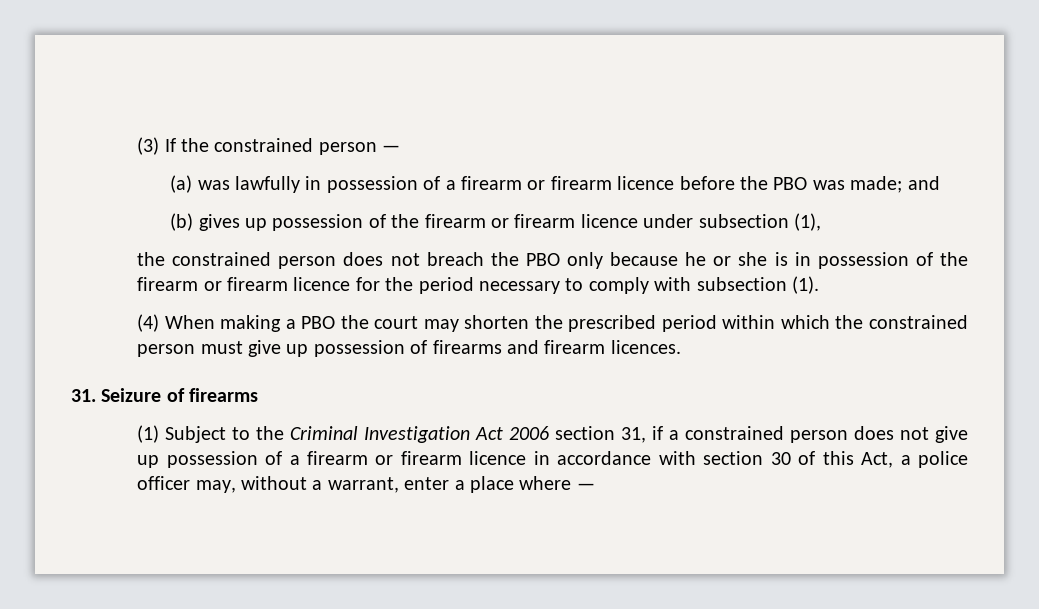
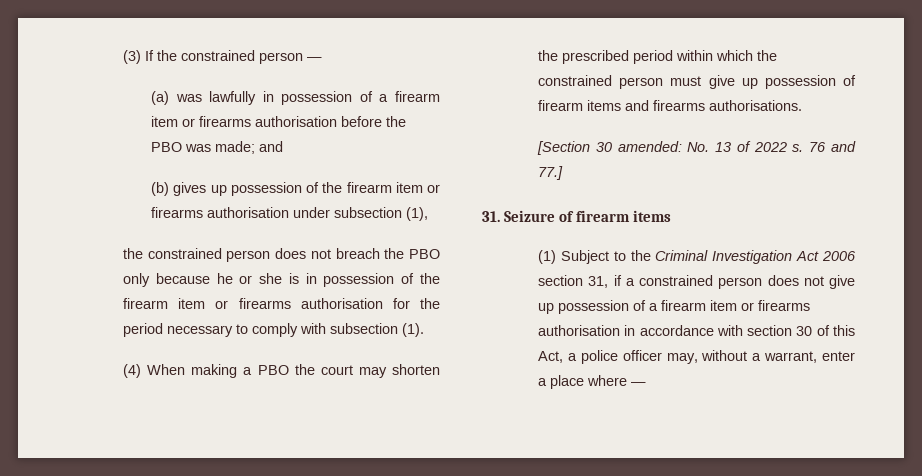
[527,176,675,190] or firearm licence -> [151,116,338,127] item or firearms authorisation
[490,214,638,228] or firearm licence -> [395,182,441,193] [151,207,290,218] item or firearms authorisation
[203,277,351,291] or firearm licence -> [178,298,383,309] item or firearms authorisation
[432,340,681,354] firearms and firearm licences. -> [538,100,803,111] [537,141,856,155] [538,166,564,180] firearm items and firearms authorisations. // [Section 30 amended: No. 13 of 2022 s. 76 and 77.]
[189,388,259,402] firearms -> [575,210,671,222] firearm items
[375,451,527,465] or firearm licence -> [710,300,811,311] [538,325,621,336] item or firearms authorisation

